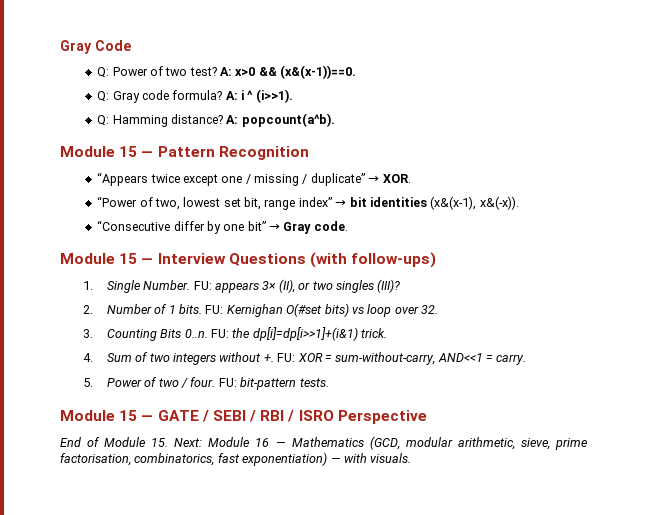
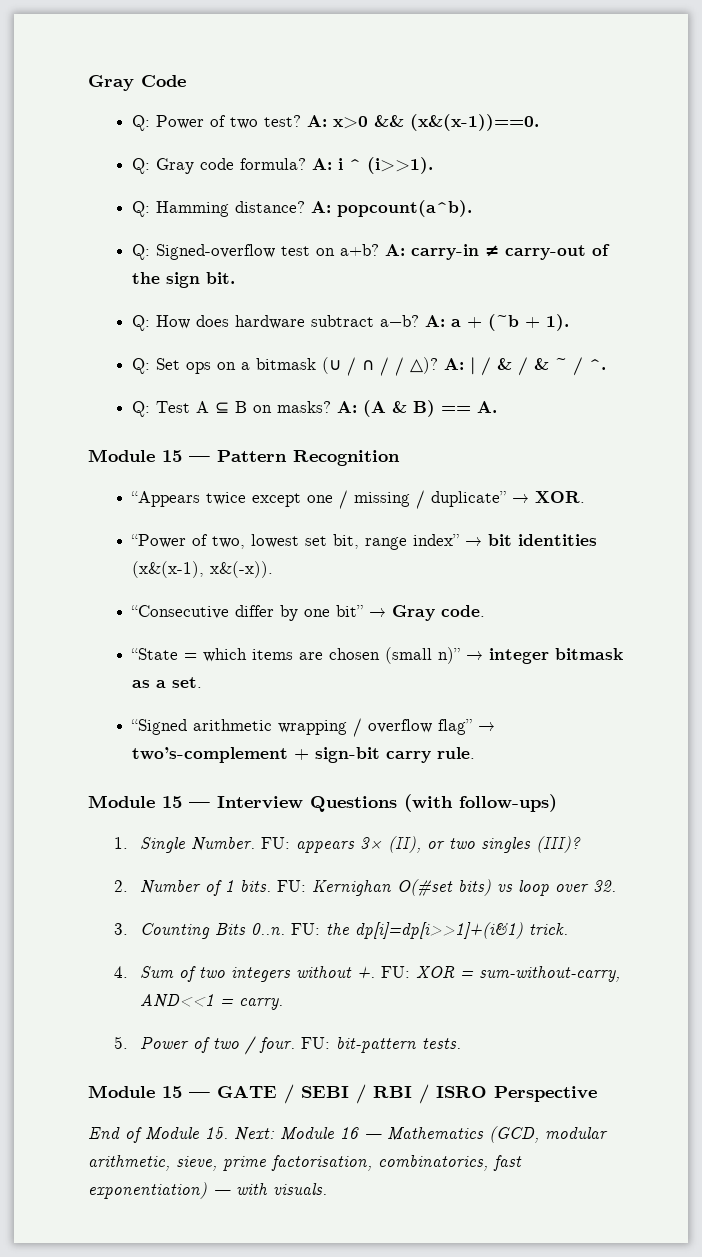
(335, 120) none -> [132,244,611,260] [132,272,236,288] [132,314,570,331] [132,357,607,376] [132,400,498,417] // Q: Signed-overflow test on a+b? A: carry-in ≠ carry-out of the sign bit. // Q: How does hardware subtract a−b? A: a + (~b + 1). // Q: Set ops on a bitmask (∪ / ∩ / / △)? A: | / & / & ~ / ^. // Q: Test A ⊆ B on masks? A: (A & B) == A.
(348, 226) none -> [131,647,624,664] [132,677,203,688] [131,718,496,737] [132,747,476,763] // “State = which items are chosen (small n)” → integer bitmask as a set. // “Signed arithmetic wrapping / overflow flag” → two’s-complement + sign-bit carry rule.

